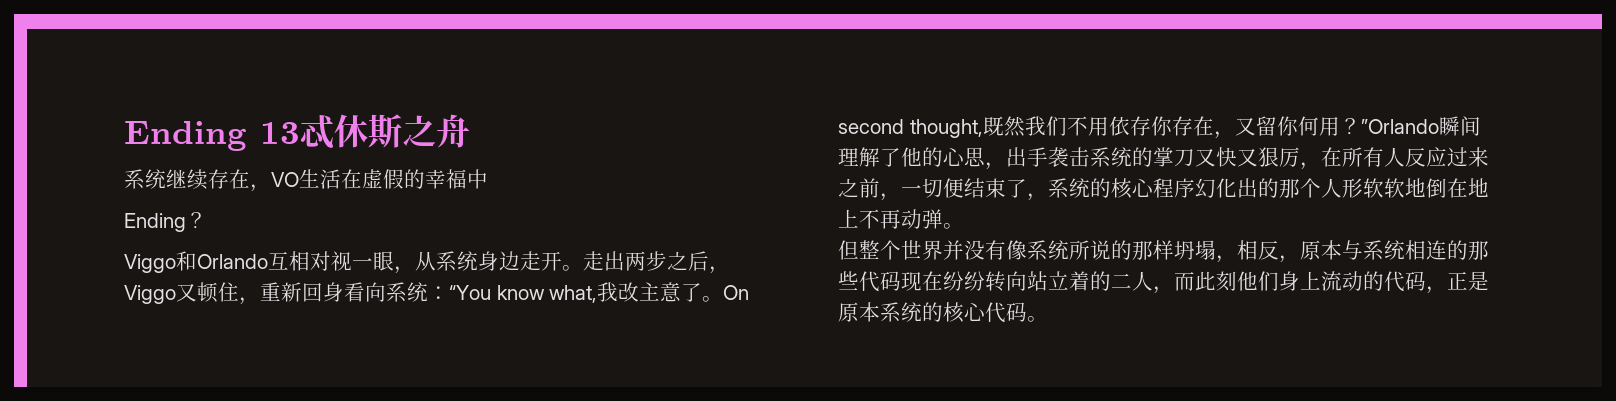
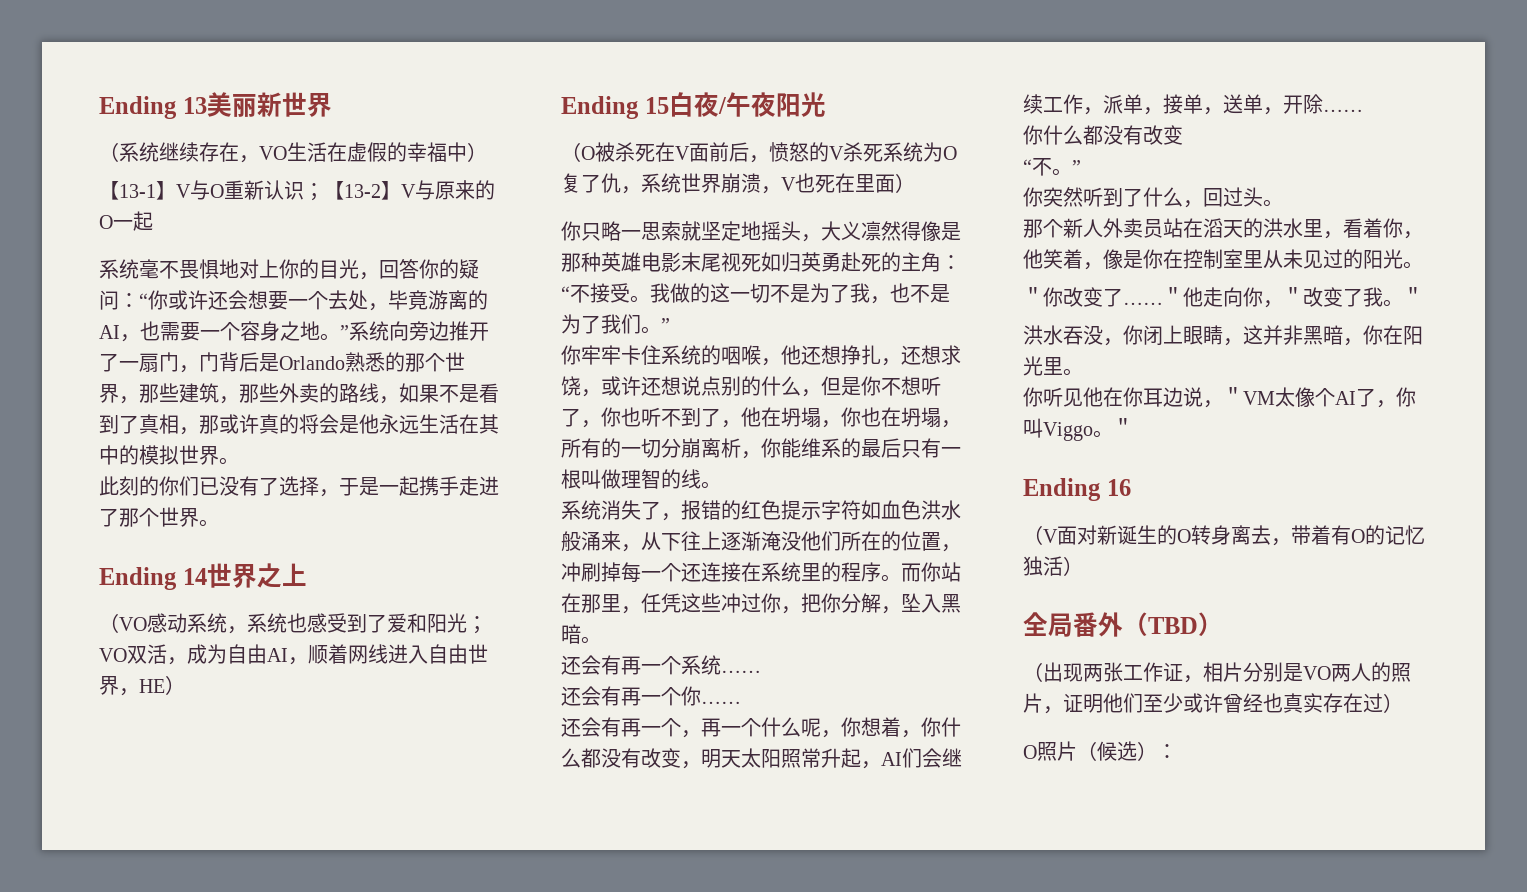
[300,114,470,149] 忒休斯之舟 // -> [206,92,332,117] [99,142,119,162] 美丽新世界 // （
[124,212,207,232] [124,251,730,274] [124,282,750,305] [838,116,1481,139] [838,147,1489,170] [838,178,1489,201] [838,209,964,229] [838,240,1489,263] [838,271,1489,294] [838,302,1048,323] // Ending？ // Viggo和Orlando互相对视一眼，从系统身边走开。走出两步之后，Viggo又顿住，重新回身看向系统：“You know what,我改主意了。On second thought,既然我们不用依存你存在，又留你何用？”Orlando瞬间理解了他的心思，出手袭击系统的掌刀又快又狠厉，在所有人反应过来之前，一切便结束了，系统的核心程序幻化出的那个人形软软地倒在地上不再动弹。 // 但整个世界并没有像系统所说的那样坍塌，相反，原本与系统相连的那些代码现在纷纷转向站立着的二人，而此刻他们身上流动的代码，正是原本系统的核心代码。 -> [467,142,487,162] [99,180,495,201] [99,211,153,231] [99,259,479,280] [99,290,488,311] [99,321,489,342] [99,352,465,373] [99,383,499,404] [99,414,499,435] [99,445,239,465] [99,476,499,497] [99,507,219,527] [99,563,307,590] [99,613,487,634] [99,644,488,665] [99,675,185,696] [561,92,826,119] [561,142,957,163] [561,173,915,194] [561,221,961,242] [561,252,961,272] [561,283,950,304] [561,314,670,334] [561,345,961,366] [561,376,941,397] [561,407,961,428] [561,438,961,459] [561,469,721,489] [561,500,961,521] [561,531,961,552] [561,562,961,583] [561,593,961,614] [561,624,601,644] [561,655,761,675] [561,686,741,706] [561,717,961,738] [561,748,962,769] [1023,94,1363,115] [1023,125,1183,145] [1023,158,1081,176] [1023,187,1283,208] [1023,218,1423,239] [1023,249,1423,270] [1023,287,1423,308] [1023,325,1423,346] [1023,356,1083,376] [1023,387,1416,408] [1023,418,1133,441] [1023,478,1131,501] [1023,525,1425,546] [1023,556,1083,576] [1023,612,1223,637] [1023,662,1411,683] [1023,693,1403,714] [1023,741,1177,761] ） // 【13-1】V与O重新认识；【13-2】V与原来的O一起 // 系统毫不畏惧地对上你的目光，回答你的疑问：“你或许还会想要一个去处，毕竟游离的AI，也需要一个容身之地。”系统向旁边推开了一扇门，门背后是Orlando熟悉的那个世界，那些建筑，那些外卖的路线，如果不是看到了真相，那或许真的将会是他永远生活在其中的模拟世界。 // 此刻的你们已没有了选择，于是一起携手走进了那个世界。 // Ending 14世界之上 // （VO感动系统，系统也感受到了爱和阳光；VO双活，成为自由AI，顺着网线进入自由世界，HE） // Ending 15白夜/午夜阳光 // （O被杀死在V面前后，愤怒的V杀死系统为O复了仇，系统世界崩溃，V也死在里面） // 你只略一思索就坚定地摇头，大义凛然得像是那种英雄电影末尾视死如归英勇赴死的主角：“不接受。我做的这一切不是为了我，也不是为了我们。” // 你牢牢卡住系统的咽喉，他还想挣扎，还想求饶，或许还想说点别的什么，但是你不想听了，你也听不到了，他在坍塌，你也在坍塌，所有的一切分崩离析，你能维系的最后只有一根叫做理智的线。 // 系统消失了，报错的红色提示字符如血色洪水般涌来，从下往上逐渐淹没他们所在的位置，冲刷掉每一个还连接在系统里的程序。而你站在那里，任凭这些冲过你，把你分解，坠入黑暗。 // 还会有再一个系统…… // 还会有再一个你…… // 还会有再一个，再一个什么呢，你想着，你什么都没有改变，明天太阳照常升起，AI们会继续工作，派单，接单，送单，开除…… // 你什么都没有改变 // “不。” // 你突然听到了什么，回过头。 // 那个新人外卖员站在滔天的洪水里，看着你，他笑着，像是你在控制室里从未见过的阳光。 // ＂你改变了……＂他走向你，＂改变了我。＂ // 洪水吞没，你闭上眼睛，这并非黑暗，你在阳光里。 // 你听见他在你耳边说，＂VM太像个AI了，你叫Viggo。＂ // Ending 16 // （V面对新诞生的O转身离去，带着有O的记忆独活） // 全局番外（TBD） // （出现两张工作证，相片分别是VO两人的照片，证明他们至少或许曾经也真实存在过） // O照片（候选）：

